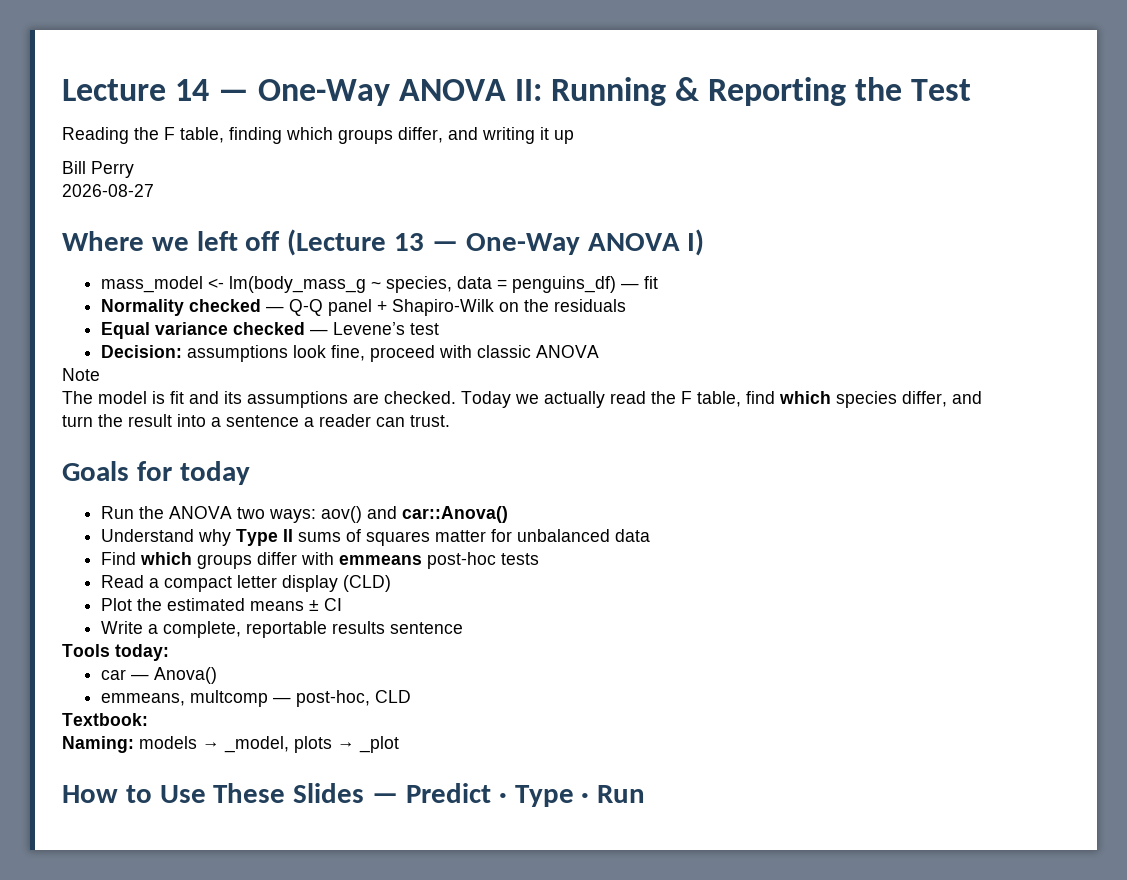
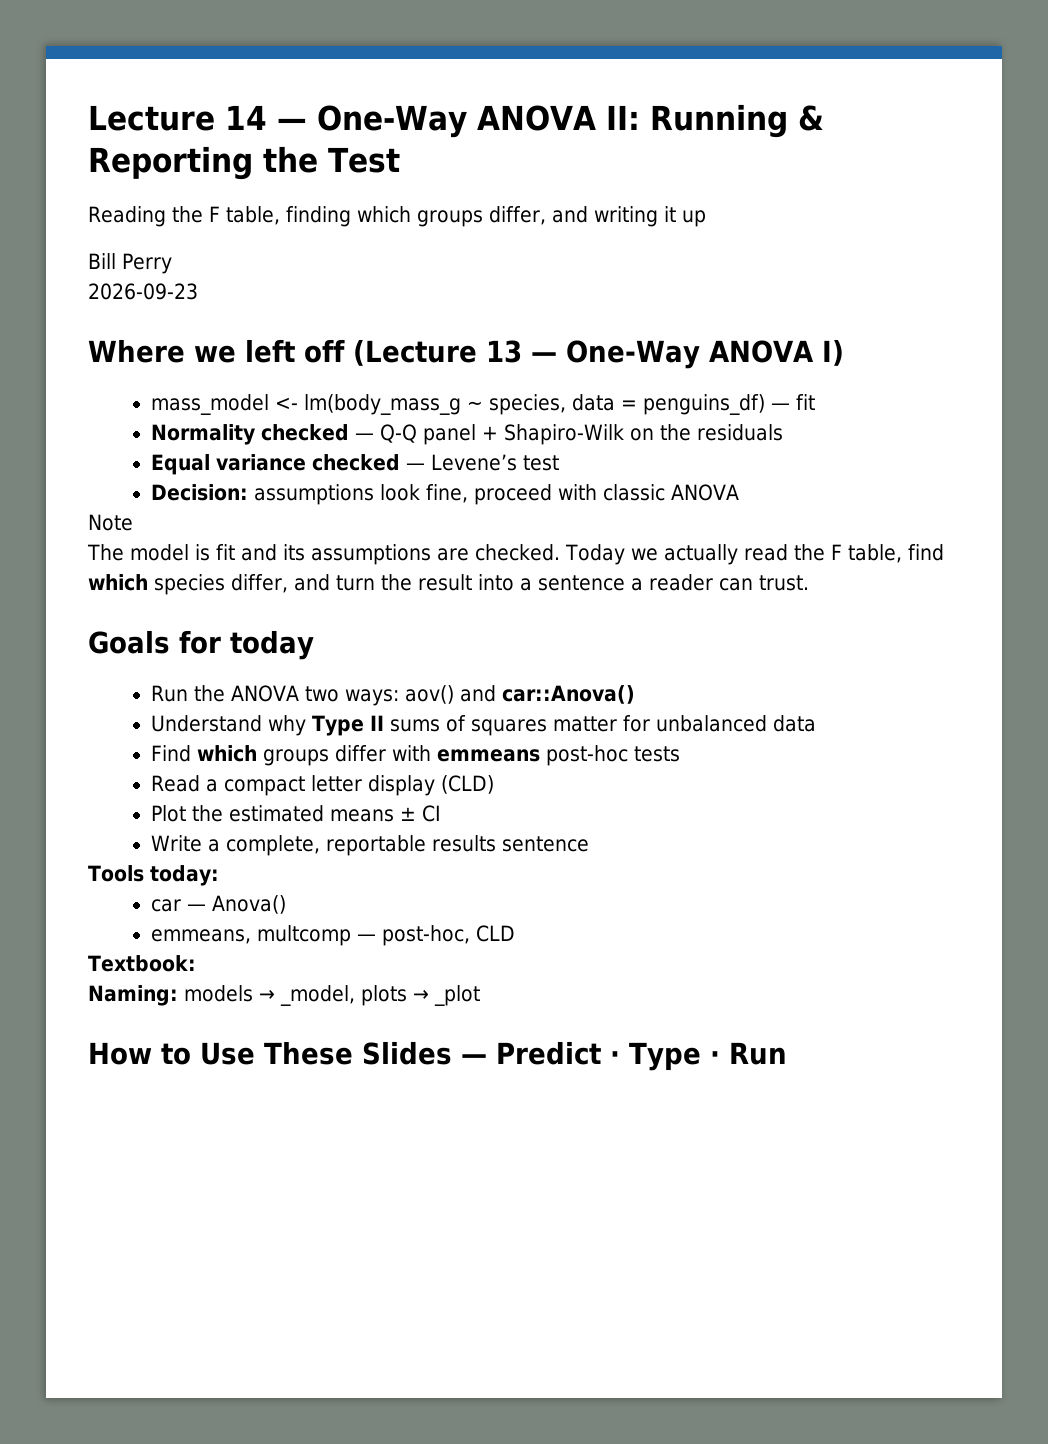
[62,184,154,197] 2026-08-27 -> [88,283,198,300] 2026-09-23

